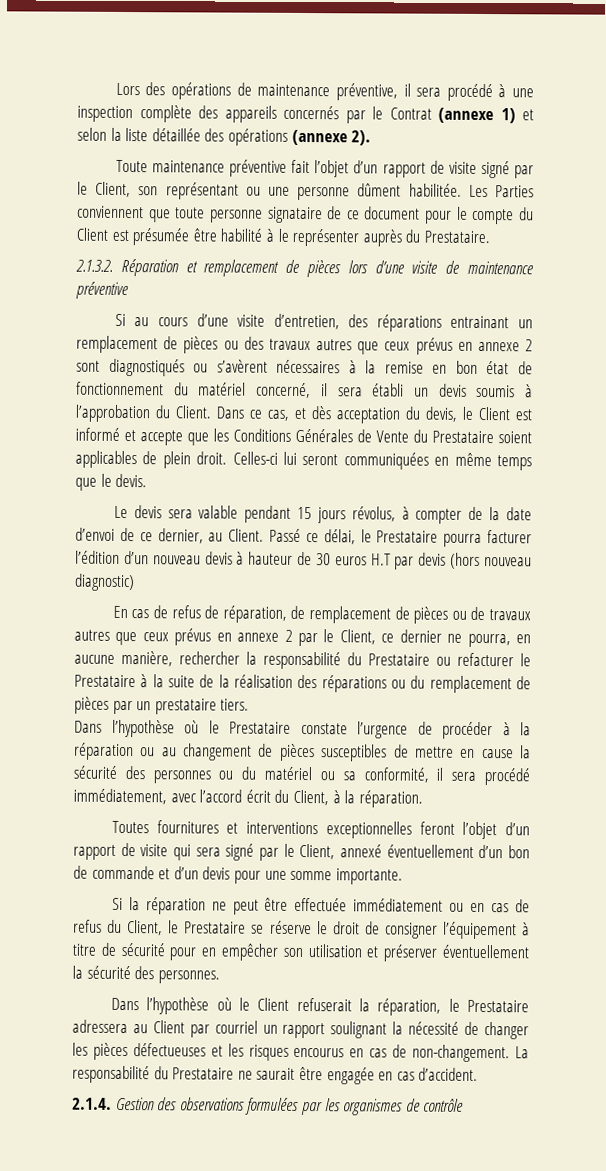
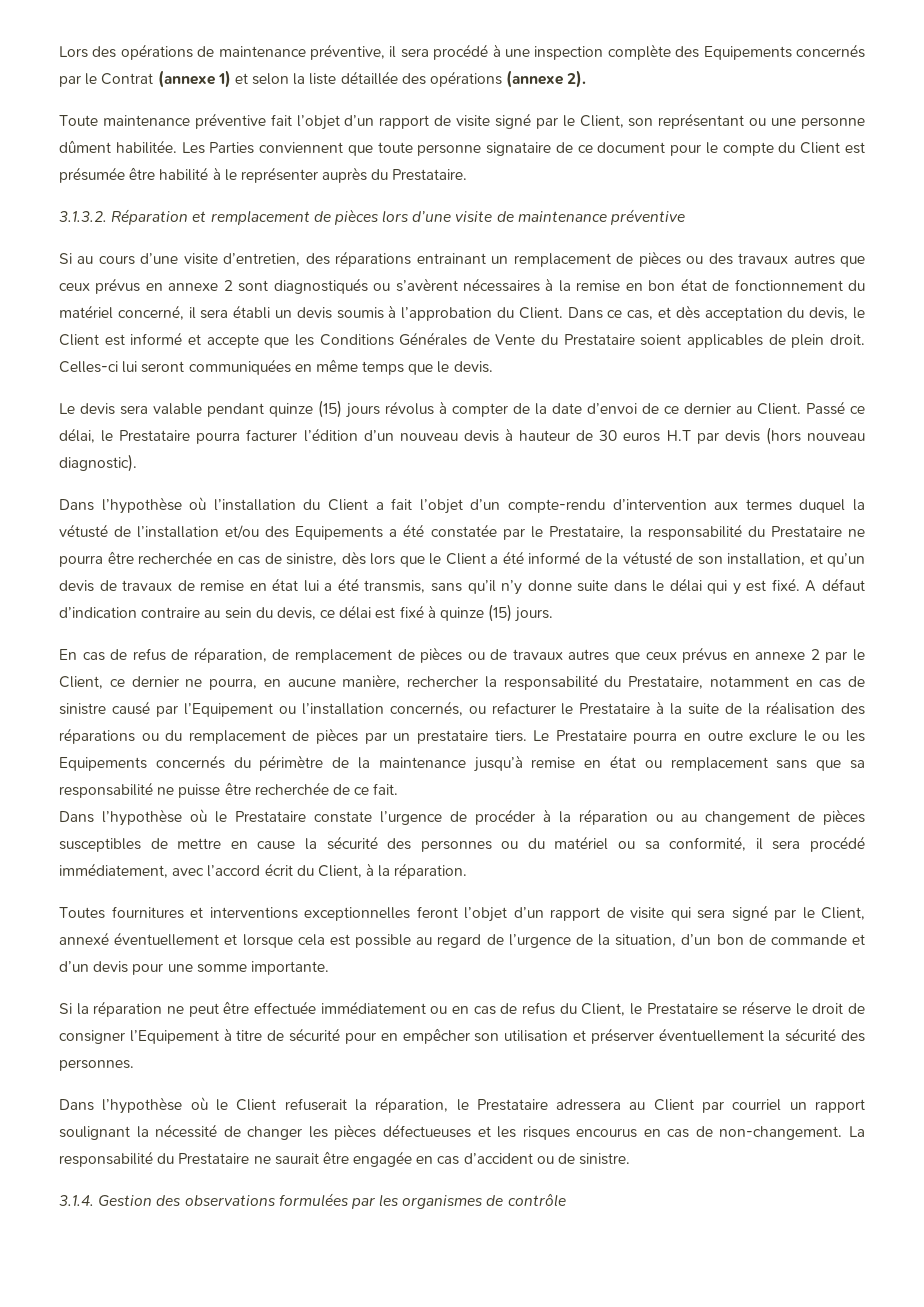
[224,105,277,123] appareils -> [703,46,792,60] Equipements
[75,259,113,272] 2.1.3.2. -> [59,211,107,222] 3.1.3.2.
[297,506,396,524] 15 jours révolus, -> [269,400,434,418] quinze (15) jours révolus
[157,528,204,544] dernier, -> [684,403,731,414] dernier
[74,573,135,592] diagnostic) -> [59,454,137,472] [59,497,866,514] [59,524,865,540] [59,551,865,567] [59,578,865,595] [59,604,554,622] diagnostic). // Dans l’hypothèse où l’installation du Client a fait l’objet d’un compte-rendu d’intervention aux termes duquel la vétusté de l’installation et/ou des Equipements a été constatée par le Prestataire, la responsabilité du Prestataire ne pourra être recherchée en cas de sinistre, dès lors que le Client a été informé de la vétusté de son installation, et qu’un devis de travaux de remise en état lui a été transmis, sans qu’il n’y donne suite dans le délai qui y est fixé. A défaut d’indication contraire au sein du devis, ce délai est fixé à quinze (15) jours.
[368,653,430,666] Prestataire -> [628,676,865,689] [59,701,463,717] Prestataire, notamment en cas de sinistre causé par l’Equipement ou l’installation concernés,
(250, 704) none -> [533,730,865,744] [59,755,865,772] [59,782,399,798] Le Prestataire pourra en outre exclure le ou les Equipements concernés du périmètre de la maintenance jusqu’à remise en état ou remplacement sans que sa responsabilité ne puisse être recherchée de ce fait.
(474, 851) none -> [224,934,677,948] et lorsque cela est possible au regard de l’urgence de la situation,
[442,921,517,940] l’équipement -> [129,1030,219,1044] l’Equipement
[418,1067,479,1081] [72,1097,112,1110] d’accident. // 2.1.4. -> [463,1153,631,1165] [59,1195,94,1206] d’accident ou de sinistre. // 3.1.4.

